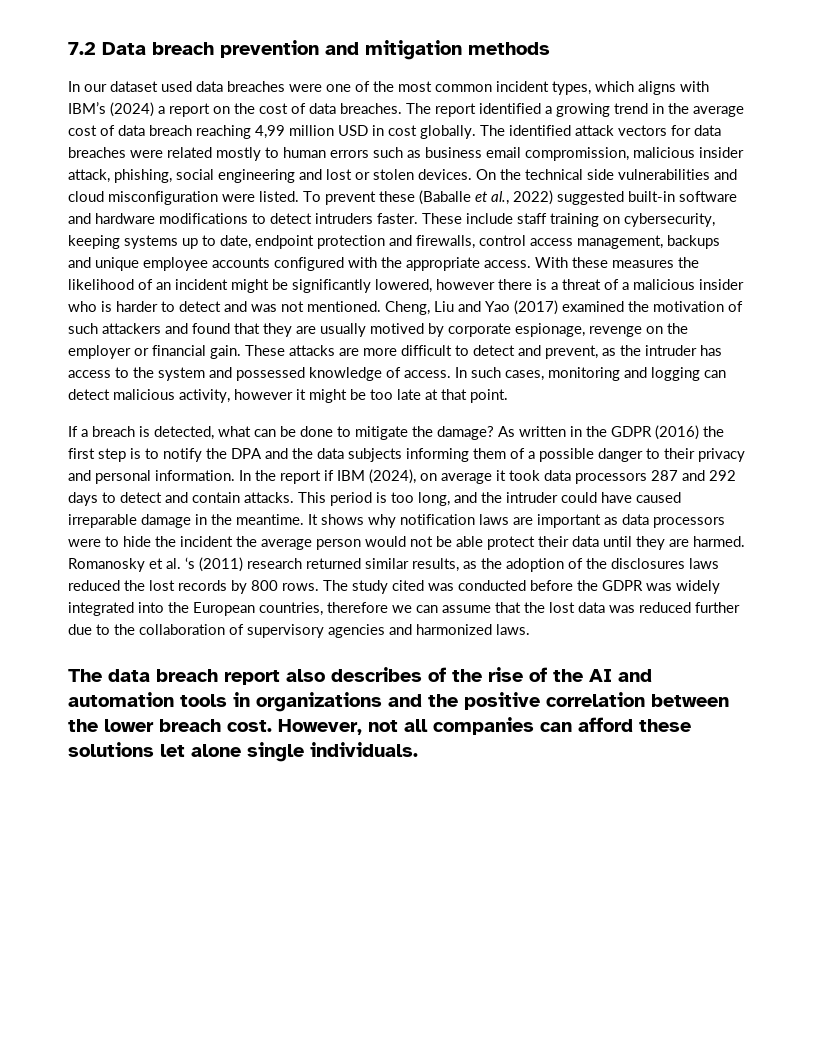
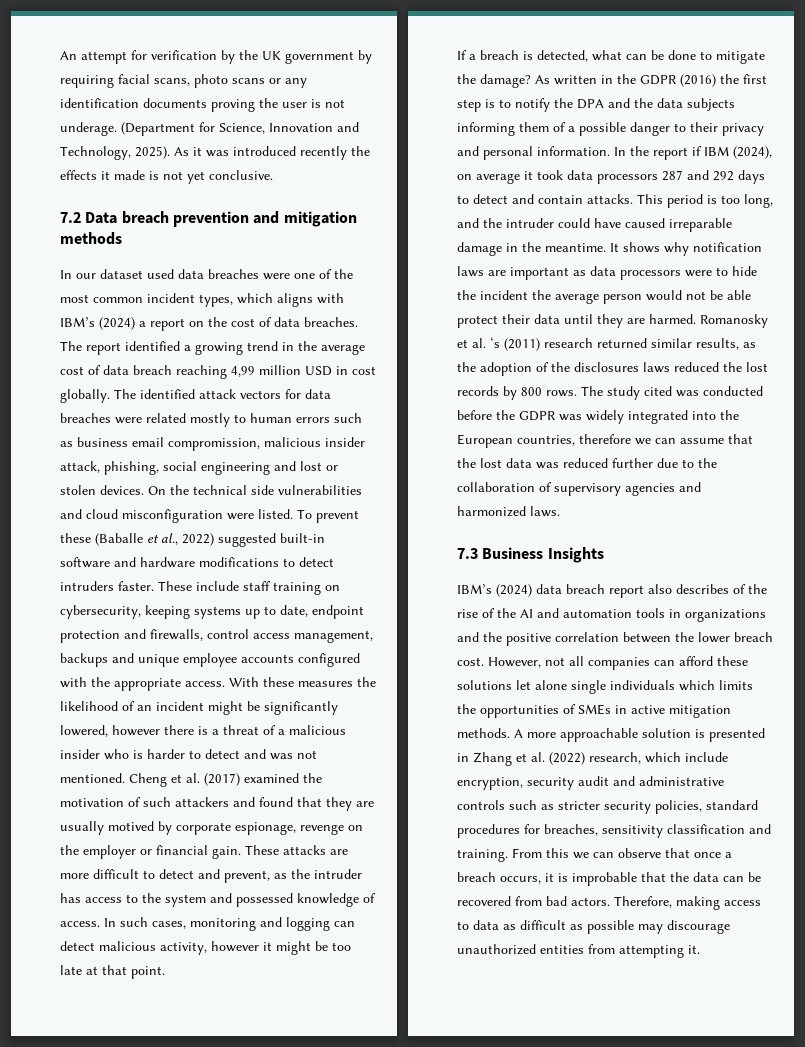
(68, 48) none -> [60,50,372,64] [60,74,307,88] [60,98,345,112] [60,122,359,136] [60,146,370,160] [60,170,273,184] An attempt for verification by the UK government by requiring facial scans, photo scans or any identification documents proving the user is not underage. (Department for Science, Innovation and Technology, 2025). As it was introduced recently the effects it made is not yet conclusive. //
[385,301,510,315] Cheng, Liu and Yao -> [129,773,200,787] Cheng et al.
[68,669,102,682] The -> [457,547,604,563] [457,584,532,597] 7.3 Business Insights // IBM’s (2024)
[310,742,418,757] individuals. -> [610,680,753,691] [457,704,731,718] [457,728,765,742] [457,752,728,766] [457,776,724,790] [457,800,758,814] [457,824,771,838] [457,848,732,862] [457,872,761,886] [457,896,761,910] [457,920,730,934] [457,944,700,958] individuals which limits the opportunities of SMEs in active mitigation methods. A more approachable solution is presented in Zhang et al. (2022) research, which include encryption, security audit and administrative controls such as stricter security policies, standard procedures for breaches, sensitivity classification and training. From this we can observe that once a breach occurs, it is improbable that the data can be recovered from bad actors. Therefore, making access to data as difficult as possible may discourage unauthorized entities from attempting it.

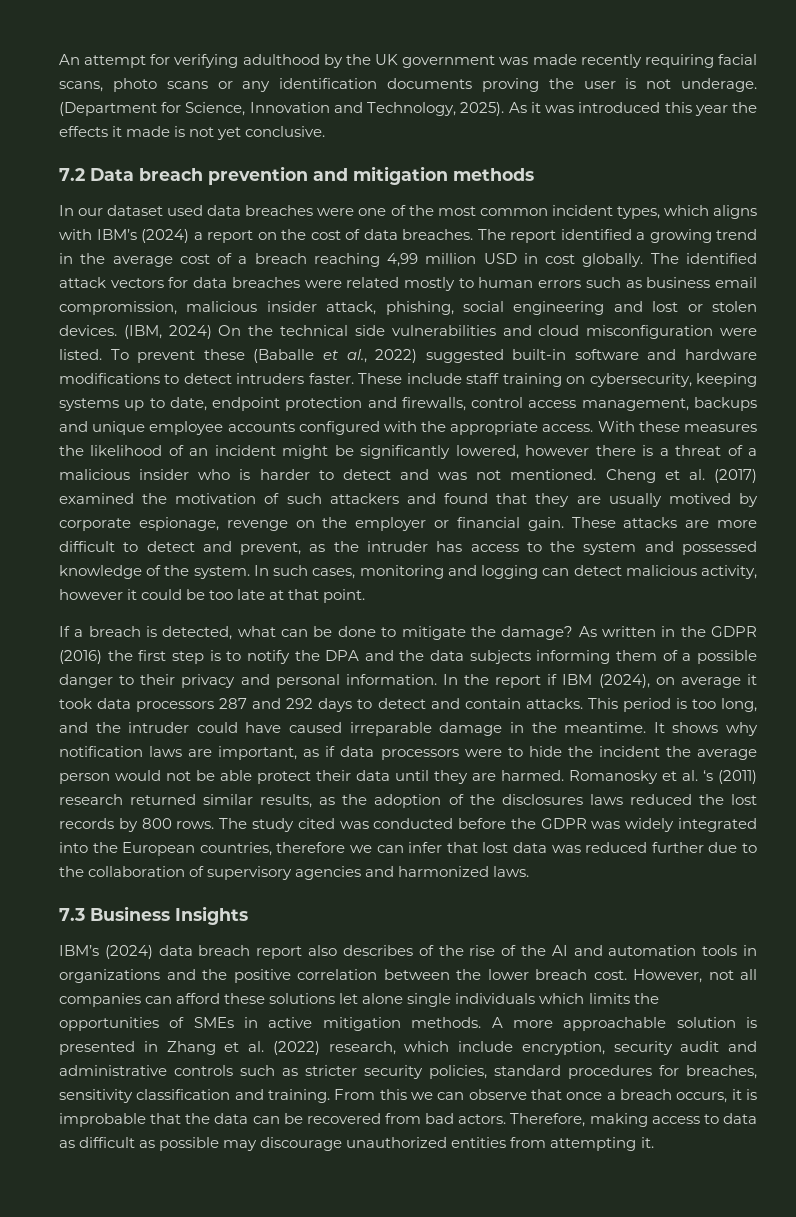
[151,50,217,60] verification -> [174,54,320,68] verifying adulthood
[358,50,372,64] by -> [499,54,642,68] was made recently
[300,146,347,160] recently -> [664,102,728,116] this year
[103,365,129,375] data -> [238,256,248,264] a
(144, 490) none -> [123,325,212,339] (IBM, 2024)
[60,921,100,927] access. -> [164,565,250,579] the system.
[276,941,311,955] might -> [141,589,183,600] could
[510,267,586,280] important as -> [218,746,336,760] important, as if
[680,434,753,444] [457,458,476,468] assume that the -> [408,842,478,853] infer that

